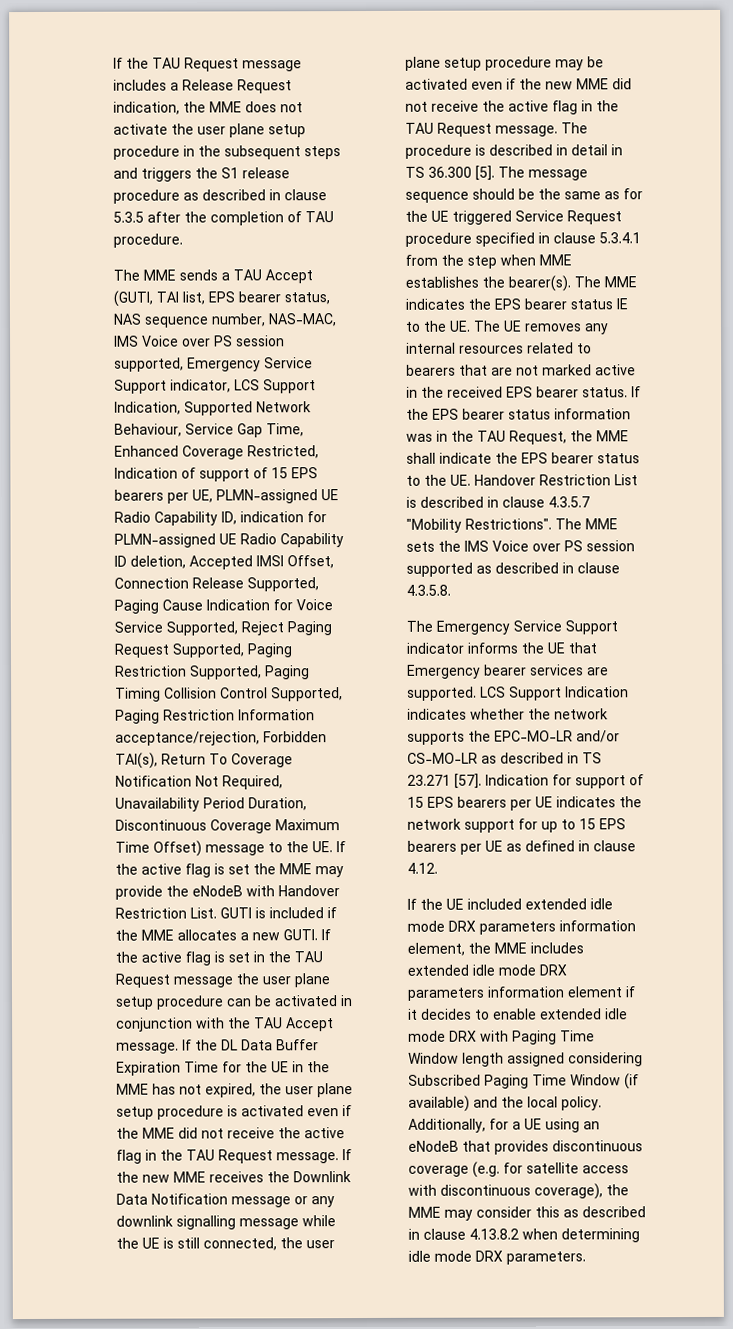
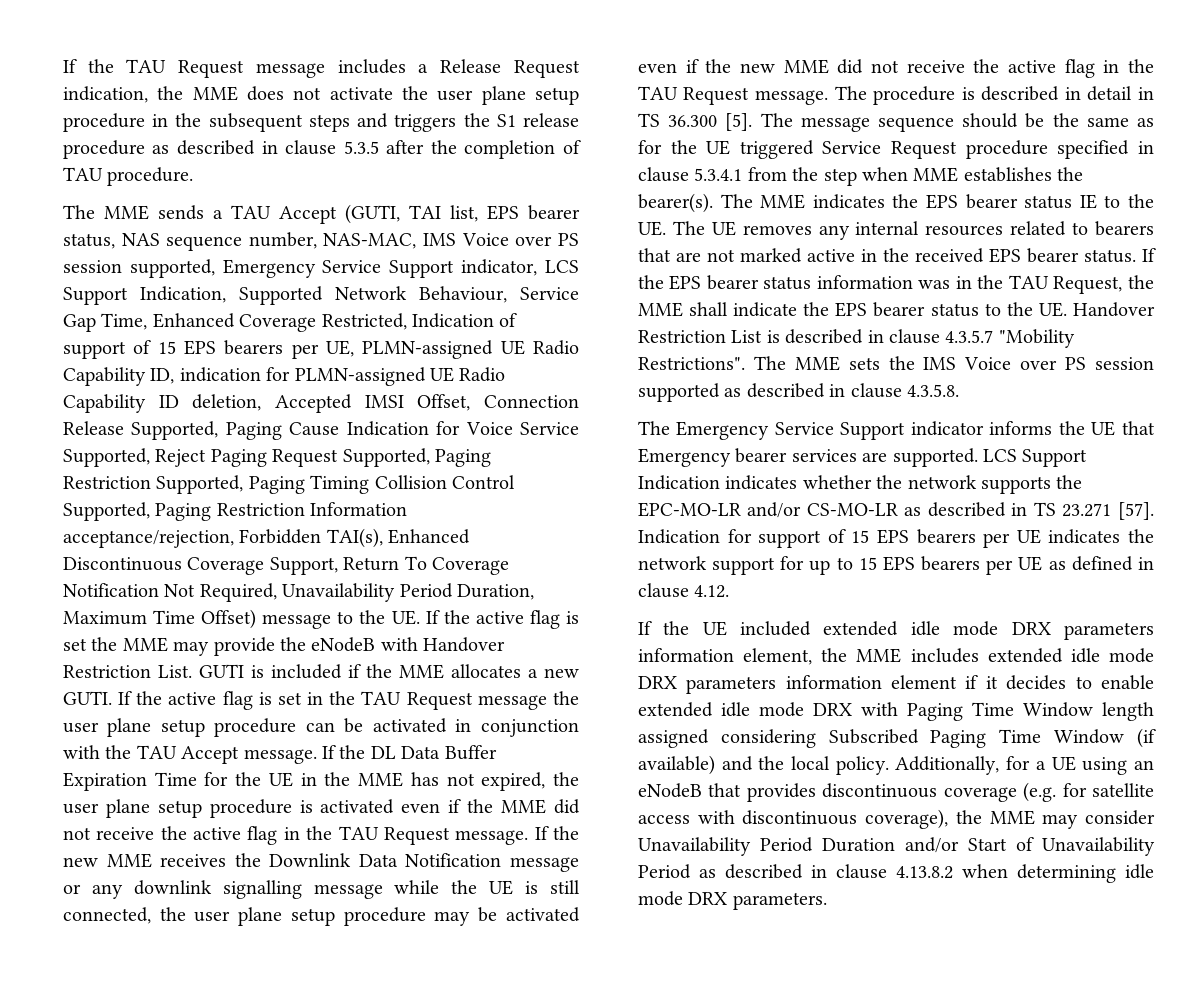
(159, 760) none -> [388,529,471,544] [62,557,338,575] Enhanced Discontinuous Coverage Support,
[115,819,273,834] Discontinuous Coverage -> (534, 592) none
[535,1206,561,1218] this -> [637,837,1155,856] [637,864,691,879] Unavailability Period Duration and/or Start of Unavailability Period

